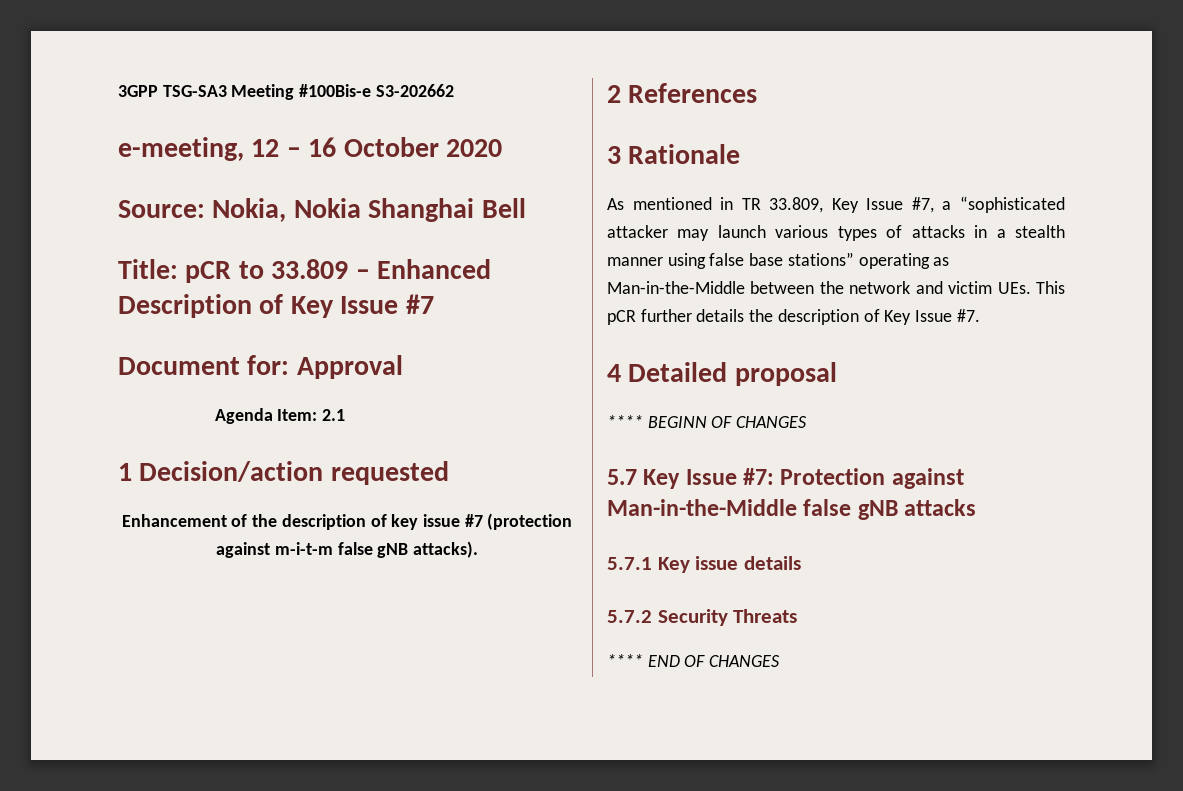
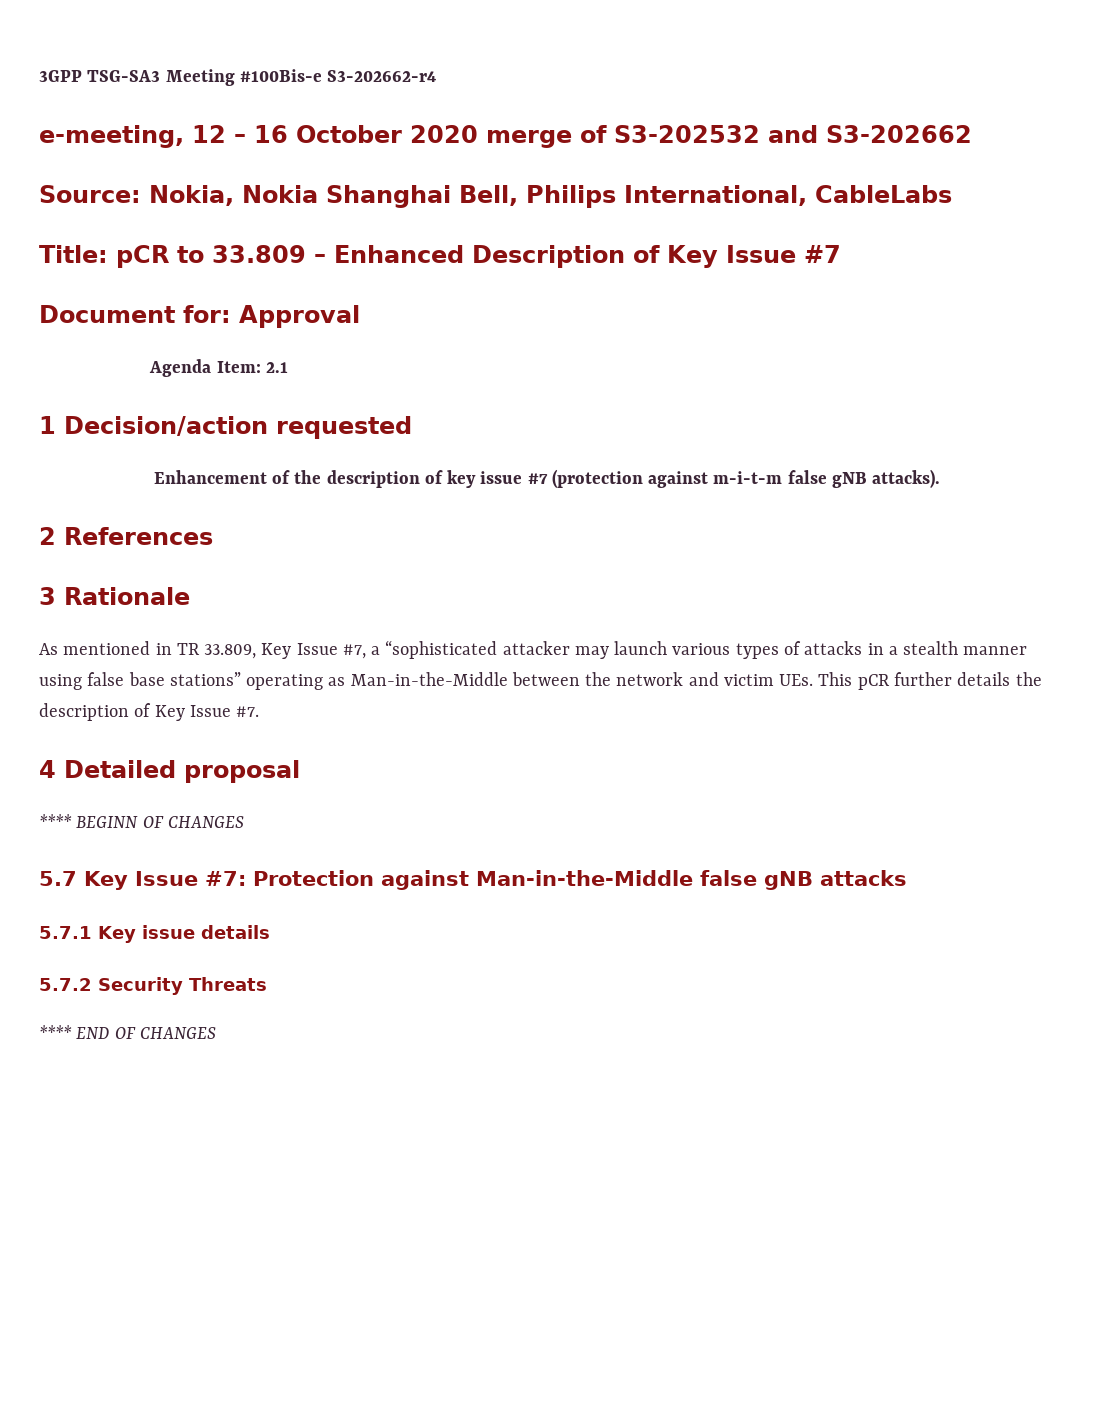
[375,84,454,97] S3-202662 -> [327,70,437,82] S3-202662-r4
(503, 148) none -> [486,125,972,148] merge of S3-202532 and S3-202662
[481,198,526,218] Bell -> [459,185,952,208] Bell, Philips International, CableLabs

